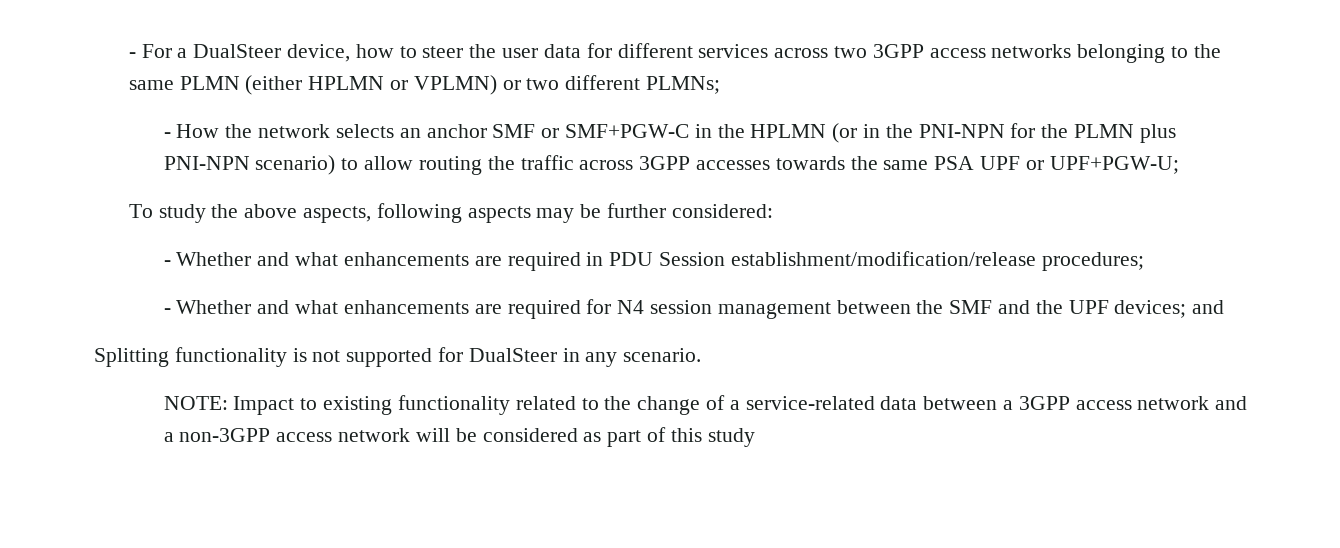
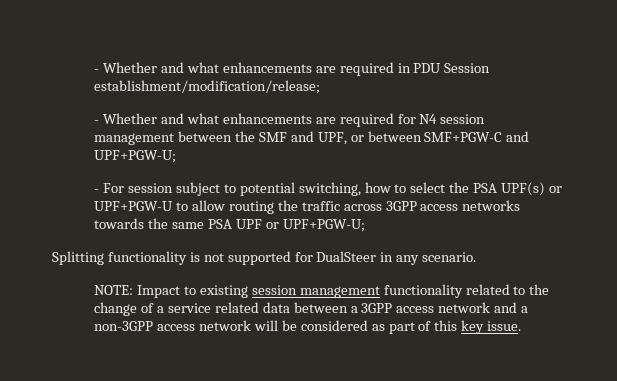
[128,43,1221,63] [128,75,721,95] [163,123,1176,143] [163,155,1179,175] [128,203,773,223] [163,260,171,266] - For a DualSteer device, how to steer the user data for different services across two 3GPP access networks belonging to the same PLMN (either HPLMN or VPLMN) or two different PLMNs; // - How the network selects an anchor SMF or SMF+PGW-C in the HPLMN (or in the PNI-NPN for the PLMN plus PNI-NPN scenario) to allow routing the traffic across 3GPP accesses towards the same PSA UPF or UPF+PGW-U; // To study the above aspects, following aspects may be further considered: // - -> [94,69,100,73] -
[730,251,1144,271] establishment/modification/release procedures; -> [94,80,321,94] establishment/modification/release;
[1035,300,1225,318] the UPF devices; and -> [317,131,530,145] [94,150,177,163] [94,182,563,196] [94,200,521,214] [94,218,365,232] UPF, or between SMF+PGW-C and UPF+PGW-U; // - For session subject to potential switching, how to select the PSA UPF(s) or UPF+PGW-U to allow routing the traffic across 3GPP access networks towards the same PSA UPF or UPF+PGW-U;
(393, 405) none -> [251,285,380,298] session management
[745,396,875,410] service-related -> [167,302,259,313] service related
[707,428,755,447] study -> [461,320,522,334] key issue.

